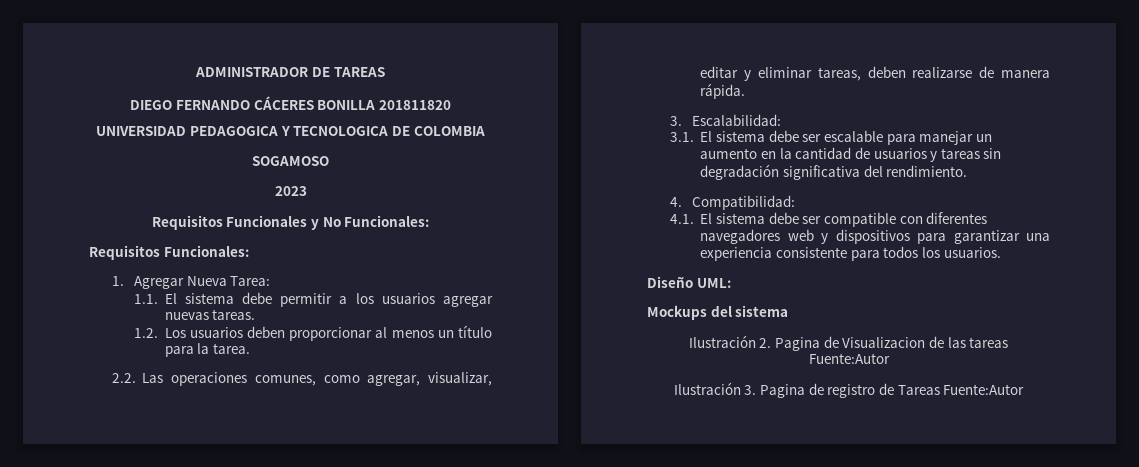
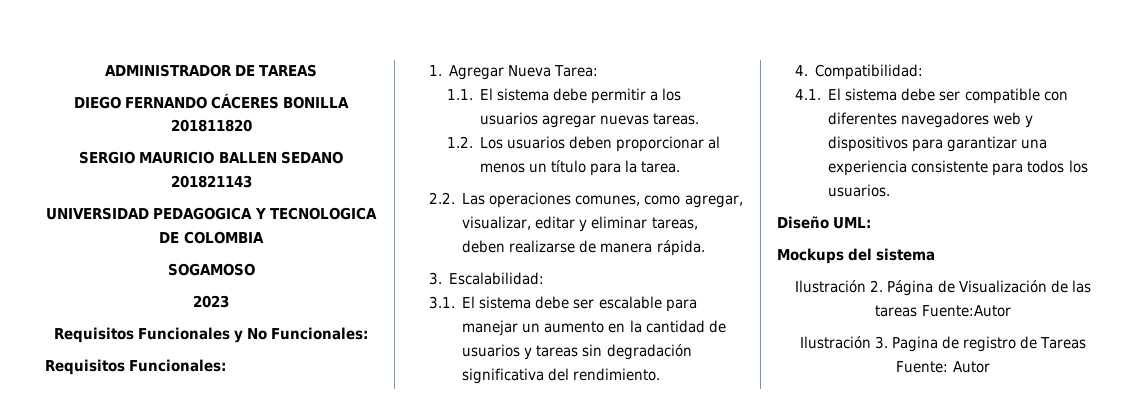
(451, 105) none -> [79,151,343,164] [170,175,252,188] // SERGIO MAURICIO BALLEN SEDANO 201821143
[775,336,926,351] Pagina de Visualizacion -> [887,280,1047,296] Página de Visualización
[943,384,1025,395] Fuente:Autor -> [896,361,990,373] Fuente: Autor

